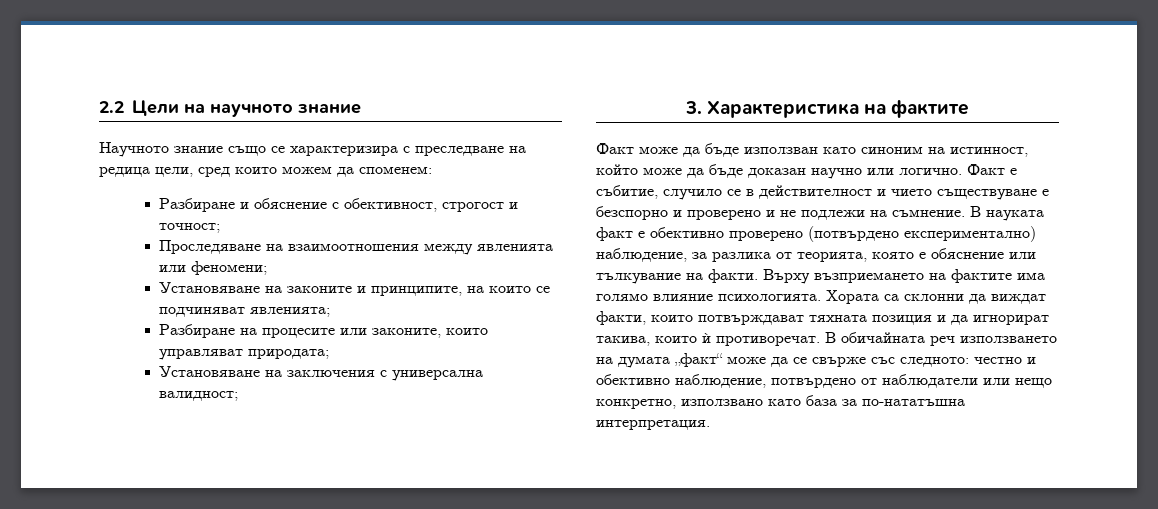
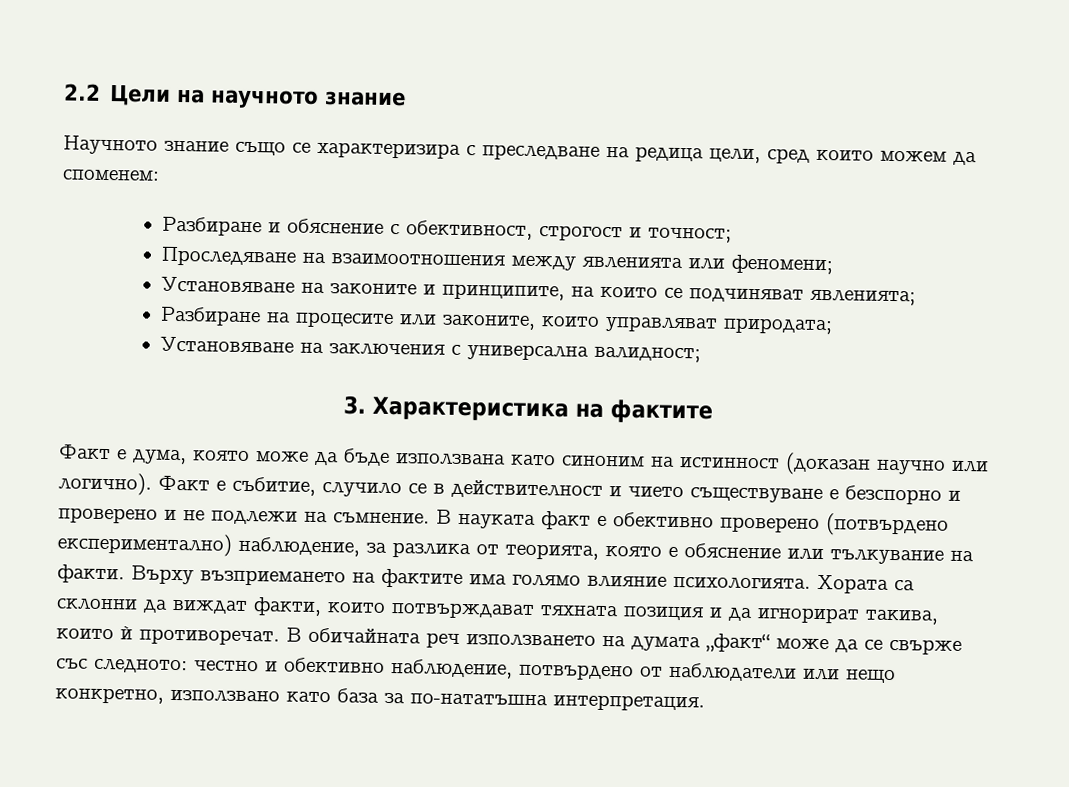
[639,143,818,157] може да бъде използван -> [117,448,506,466] е дума, която може да бъде използвана
[950,147,1028,157] [596,164,806,178] истинност, който може да бъде доказан -> [679,452,871,476] истинност (доказан
[899,168,962,175] логично. -> [58,472,152,496] логично).

